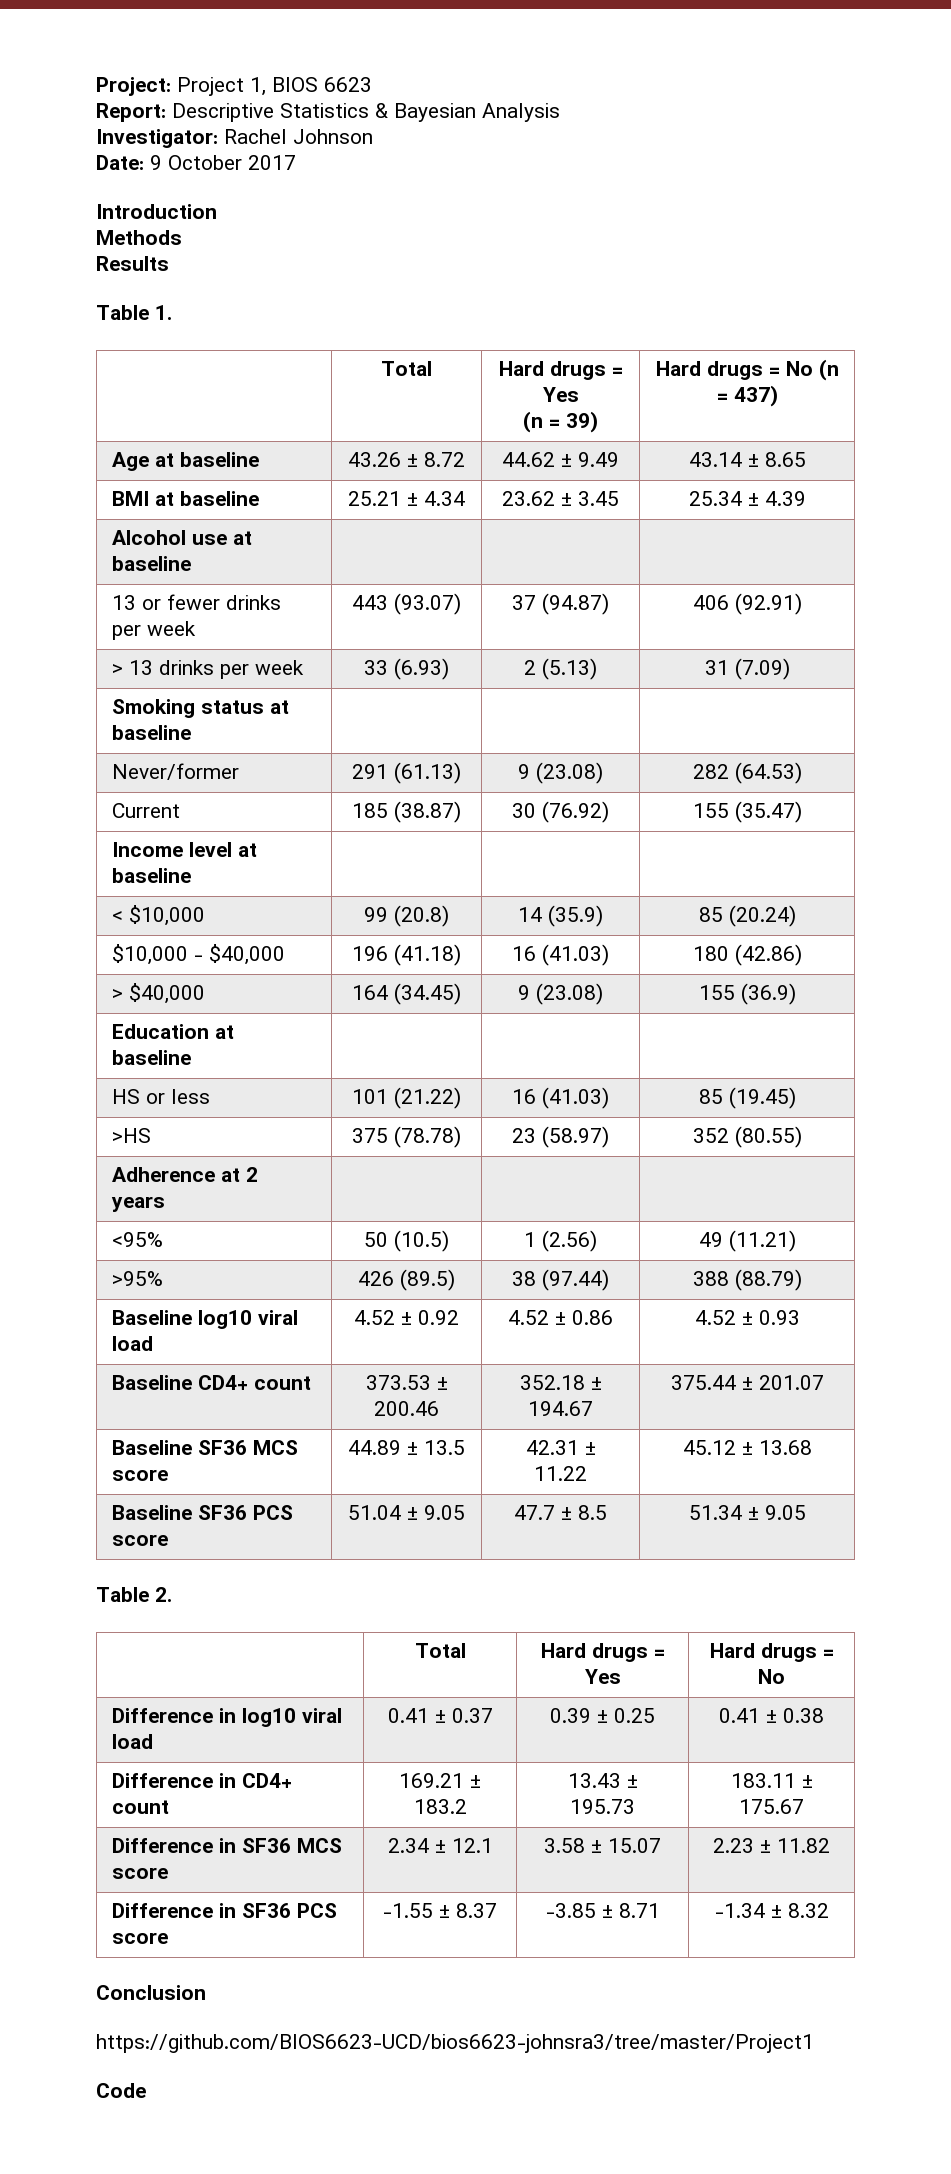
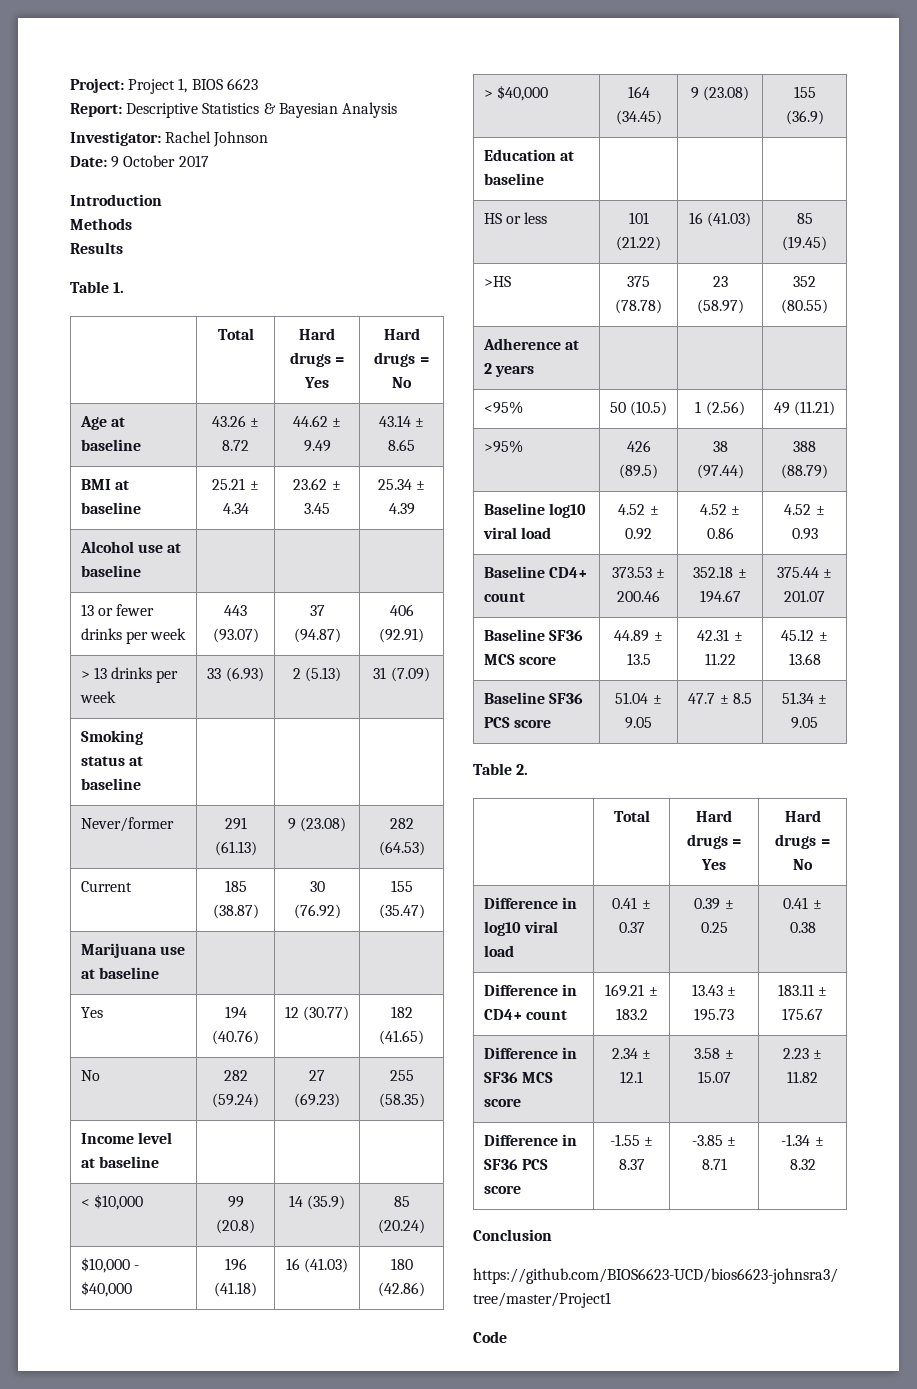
[523,411,598,433] [655,359,839,381] [716,385,778,407] // (n = 39) | Hard drugs = No (n = 437) -> [383,328,420,340] [374,352,429,367] [392,377,412,388] | Hard drugs = No
(802, 812) none -> [80,943,186,958] [80,967,160,979] [80,1007,103,1018] [224,1006,247,1019] [212,1030,259,1045] [284,1006,350,1021] [390,1006,413,1018] [379,1030,424,1045] [80,1070,100,1081] [223,1070,248,1081] [212,1093,259,1108] [309,1070,325,1081] [294,1093,340,1108] [389,1070,414,1081] [378,1093,425,1108] // Marijuana use at baseline | | | // Yes | 194 (40.76) | 12 (30.77) | 182 (41.65) // No | 282 (59.24) | 27 (69.23) | 255 (58.35)

